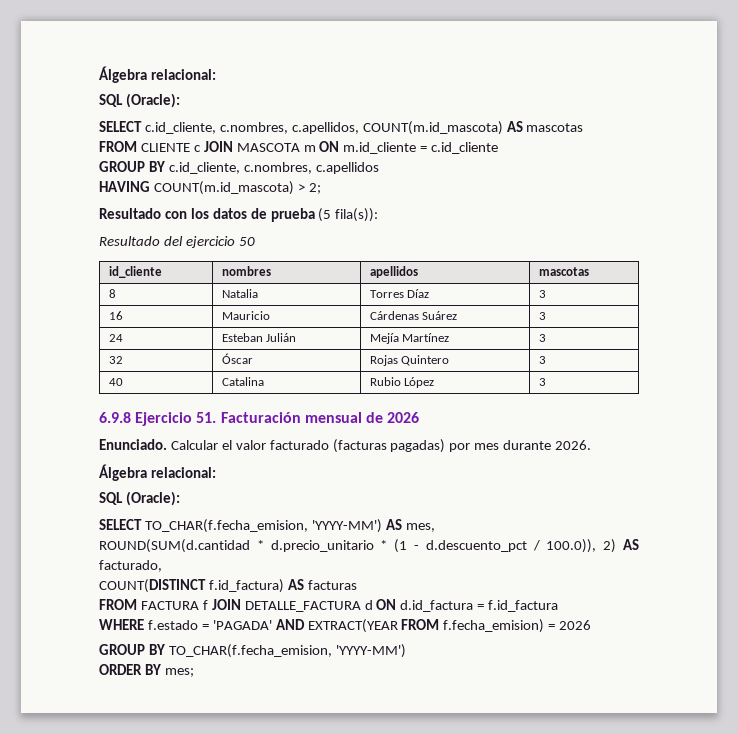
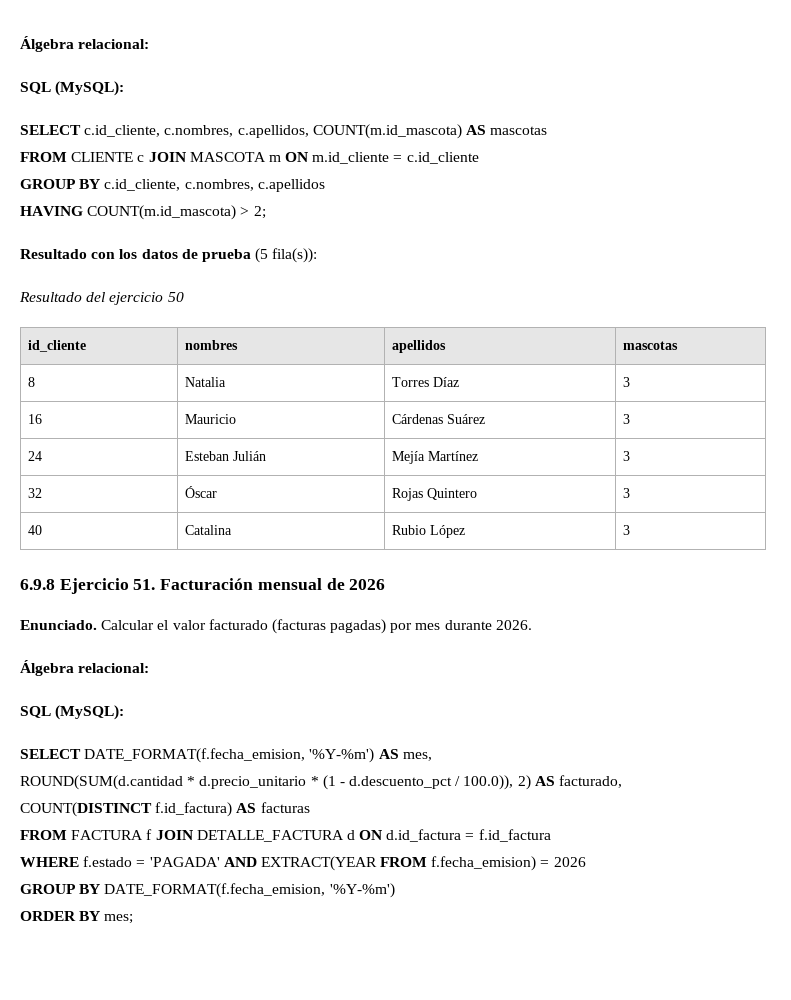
[99,66,216,83] [99,93,180,108] Álgebra relacional: // SQL (Oracle): -> [20,36,150,52] [20,81,125,96] Álgebra relacional: // SQL (MySQL):
[125,491,180,506] [99,519,382,533] (Oracle): // SELECT TO_CHAR(f.fecha_emision, 'YYYY-MM') -> [55,705,125,720] [20,748,375,763] (MySQL): // SELECT DATE_FORMAT(f.fecha_emision, '%Y-%m')
[168,644,406,658] TO_CHAR(f.fecha_emision, 'YYYY-MM') -> [104,883,395,898] DATE_FORMAT(f.fecha_emision, '%Y-%m')

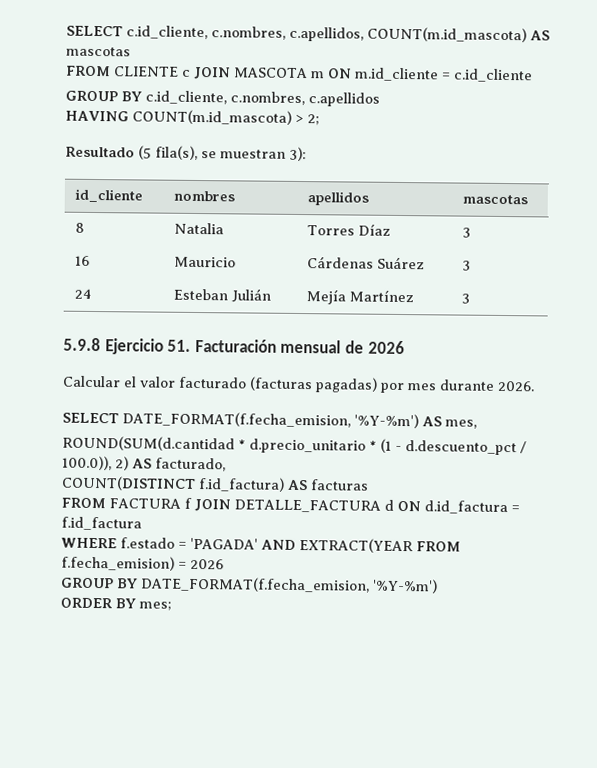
[20,36,150,52] [20,81,125,96] Álgebra relacional: // SQL (MySQL): // -> (66, 31) none
[91,248,318,263] [19,292,184,305] con los datos de prueba (5 fila(s)): // Resultado del ejercicio 50 -> [138,145,307,162] (5 fila(s), se muestran 3):
[28,488,43,498] [185,486,218,498] [392,488,478,501] [623,488,631,498] [28,525,43,535] [185,525,233,535] [392,525,466,538] [623,525,631,535] [20,579,55,590] // 32 | Óscar | Rojas Quintero | 3 // 40 | Catalina | Rubio López | 3 // 6.9.8 -> [63,337,101,352] // 5.9.8
[20,620,97,630] Enunciado. -> (405, 347) none
[20,660,150,676] [20,705,125,720] // Álgebra relacional: // SQL (MySQL): -> (535, 386) none

